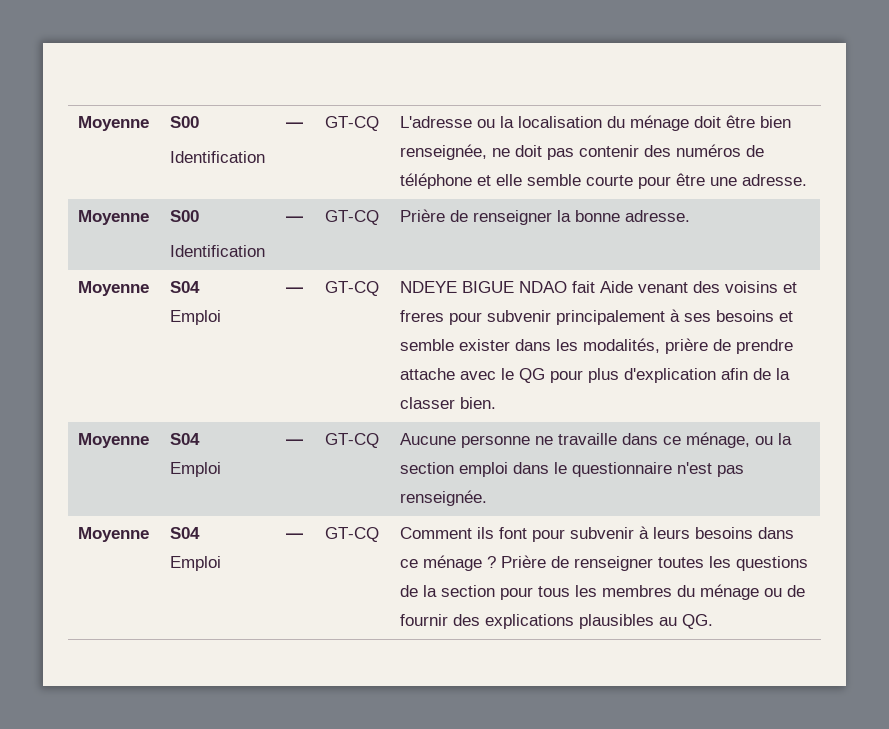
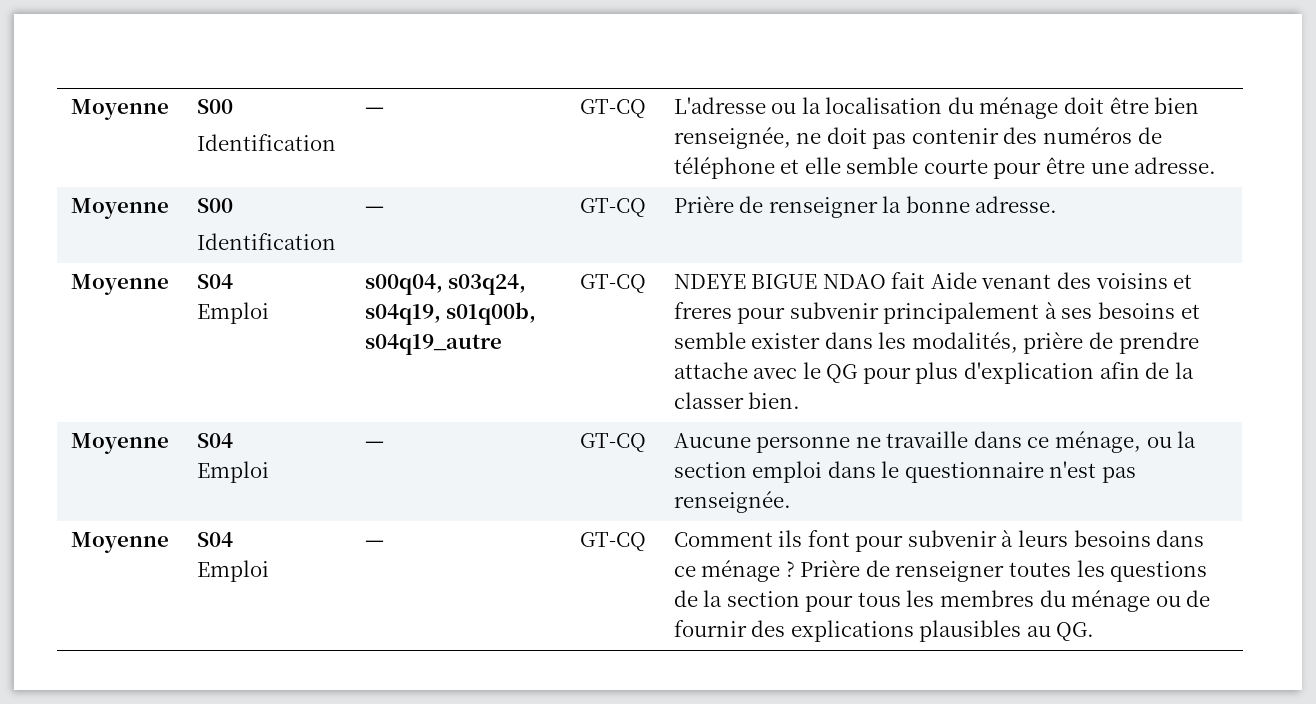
[286,287,304,293] — -> [364,274,527,295] [364,302,537,325] [364,334,502,355] s00q04, s03q24, s04q19, s01q00b, s04q19_autre

